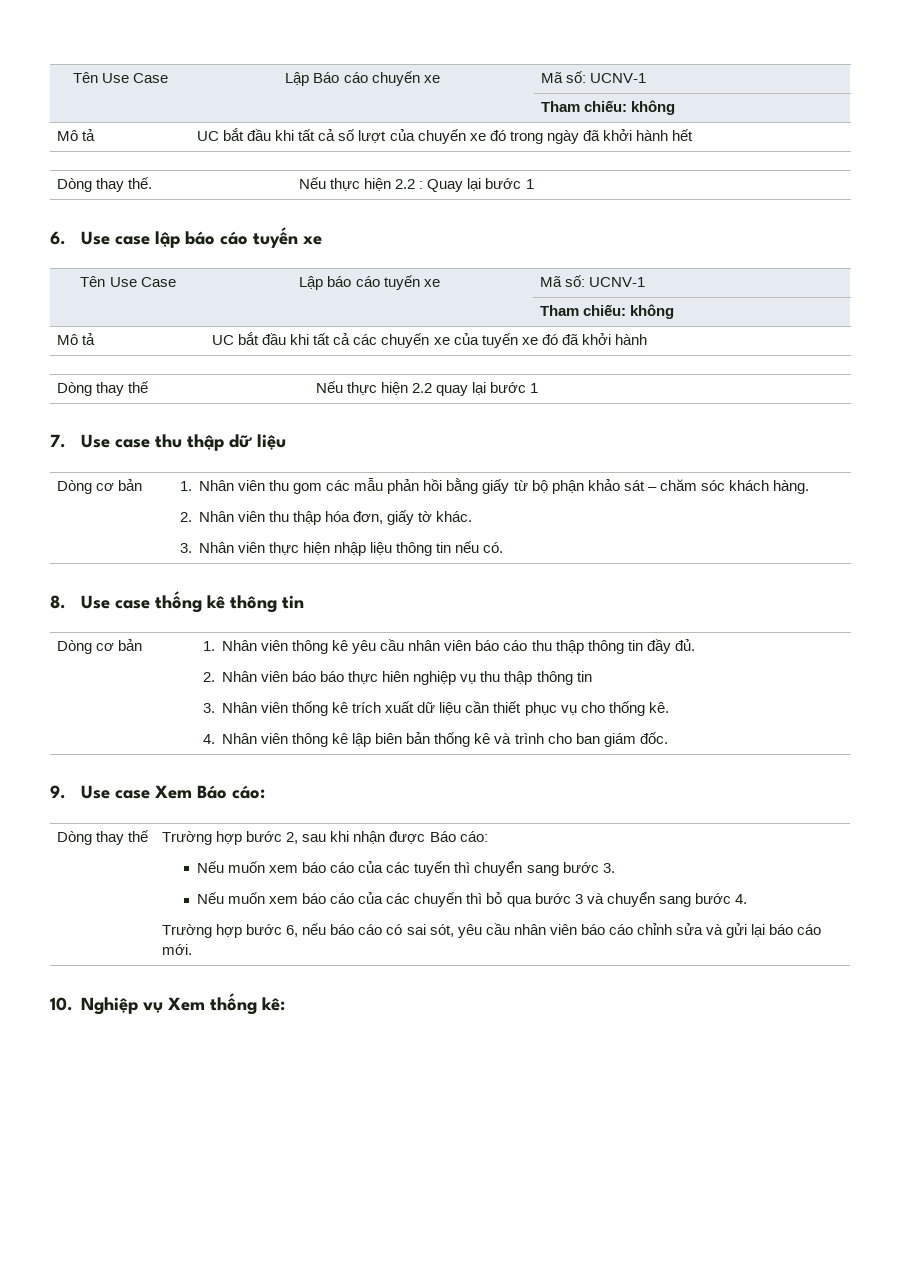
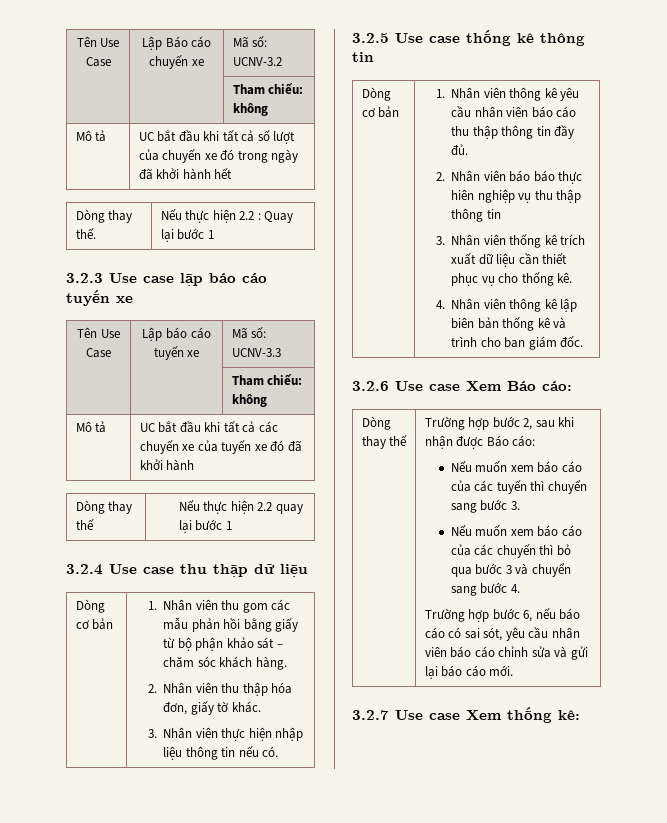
[590,73,647,83] UCNV-1 -> [232,57,282,66] UCNV-3.2
[50,231,66,245] 6. -> [66,273,103,283] 3.2.3
[589,277,646,287] UCNV-1 -> [231,348,281,357] UCNV-3.3
[50,434,66,448] 7. -> [66,564,103,575] 3.2.4
[50,595,66,609] 8. -> [352,33,389,43] 3.2.5
[50,785,66,799] 9. -> [352,381,389,391] 3.2.6
[50,997,164,1015] 10. Nghiệp vụ -> [352,710,460,720] 3.2.7 Use case

